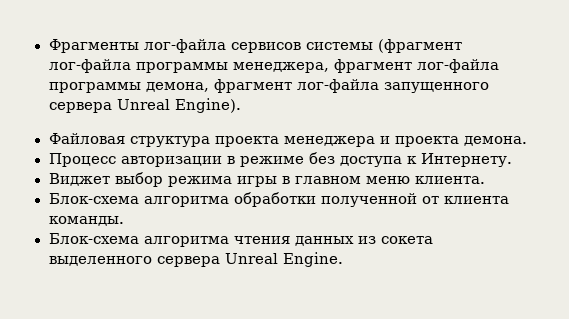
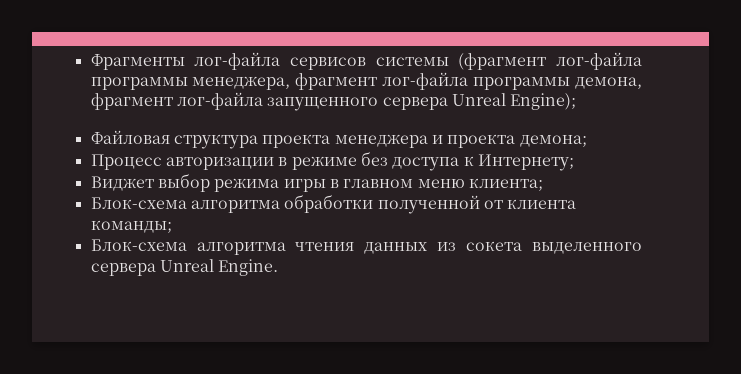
[174,98,241,113] Engine). -> [510,93,577,110] Engine);
[463,136,527,146] демона. -> [519,135,587,147] демона;
[420,153,512,167] Интернету. -> [477,154,574,171] Интернету;
[414,176,485,184] клиента. -> [468,178,543,191] клиента;
[48,216,124,226] команды. -> [90,220,172,233] команды;

